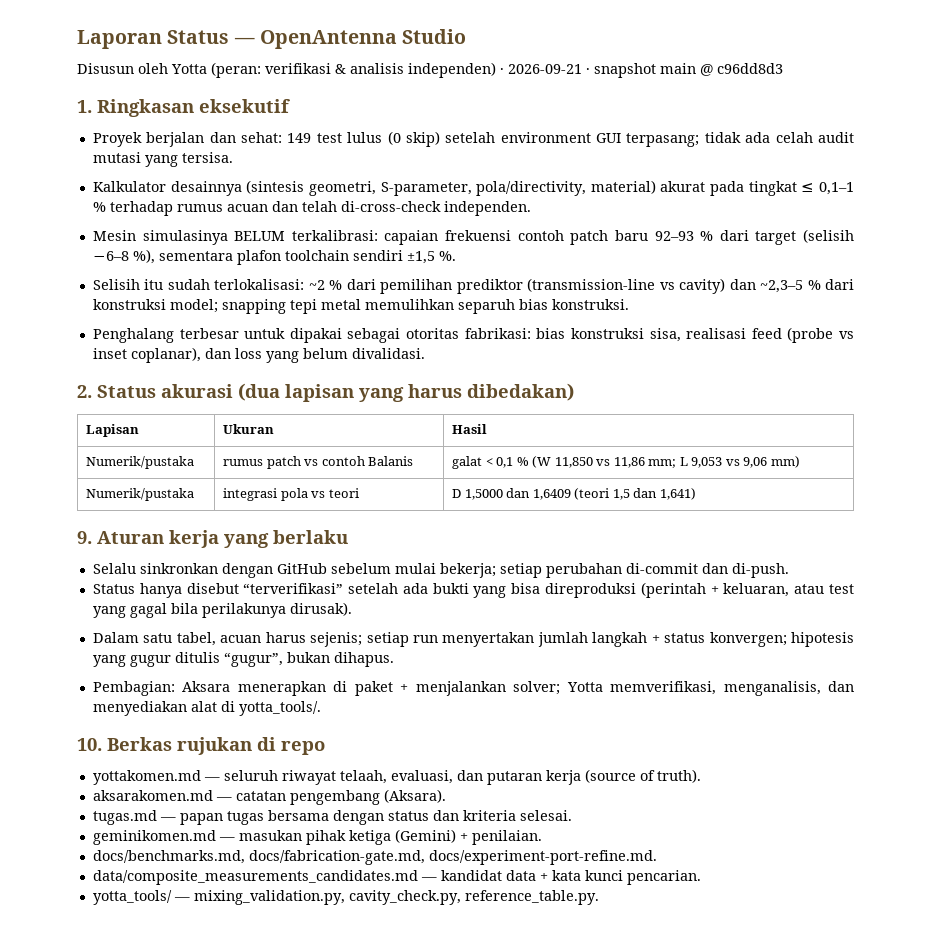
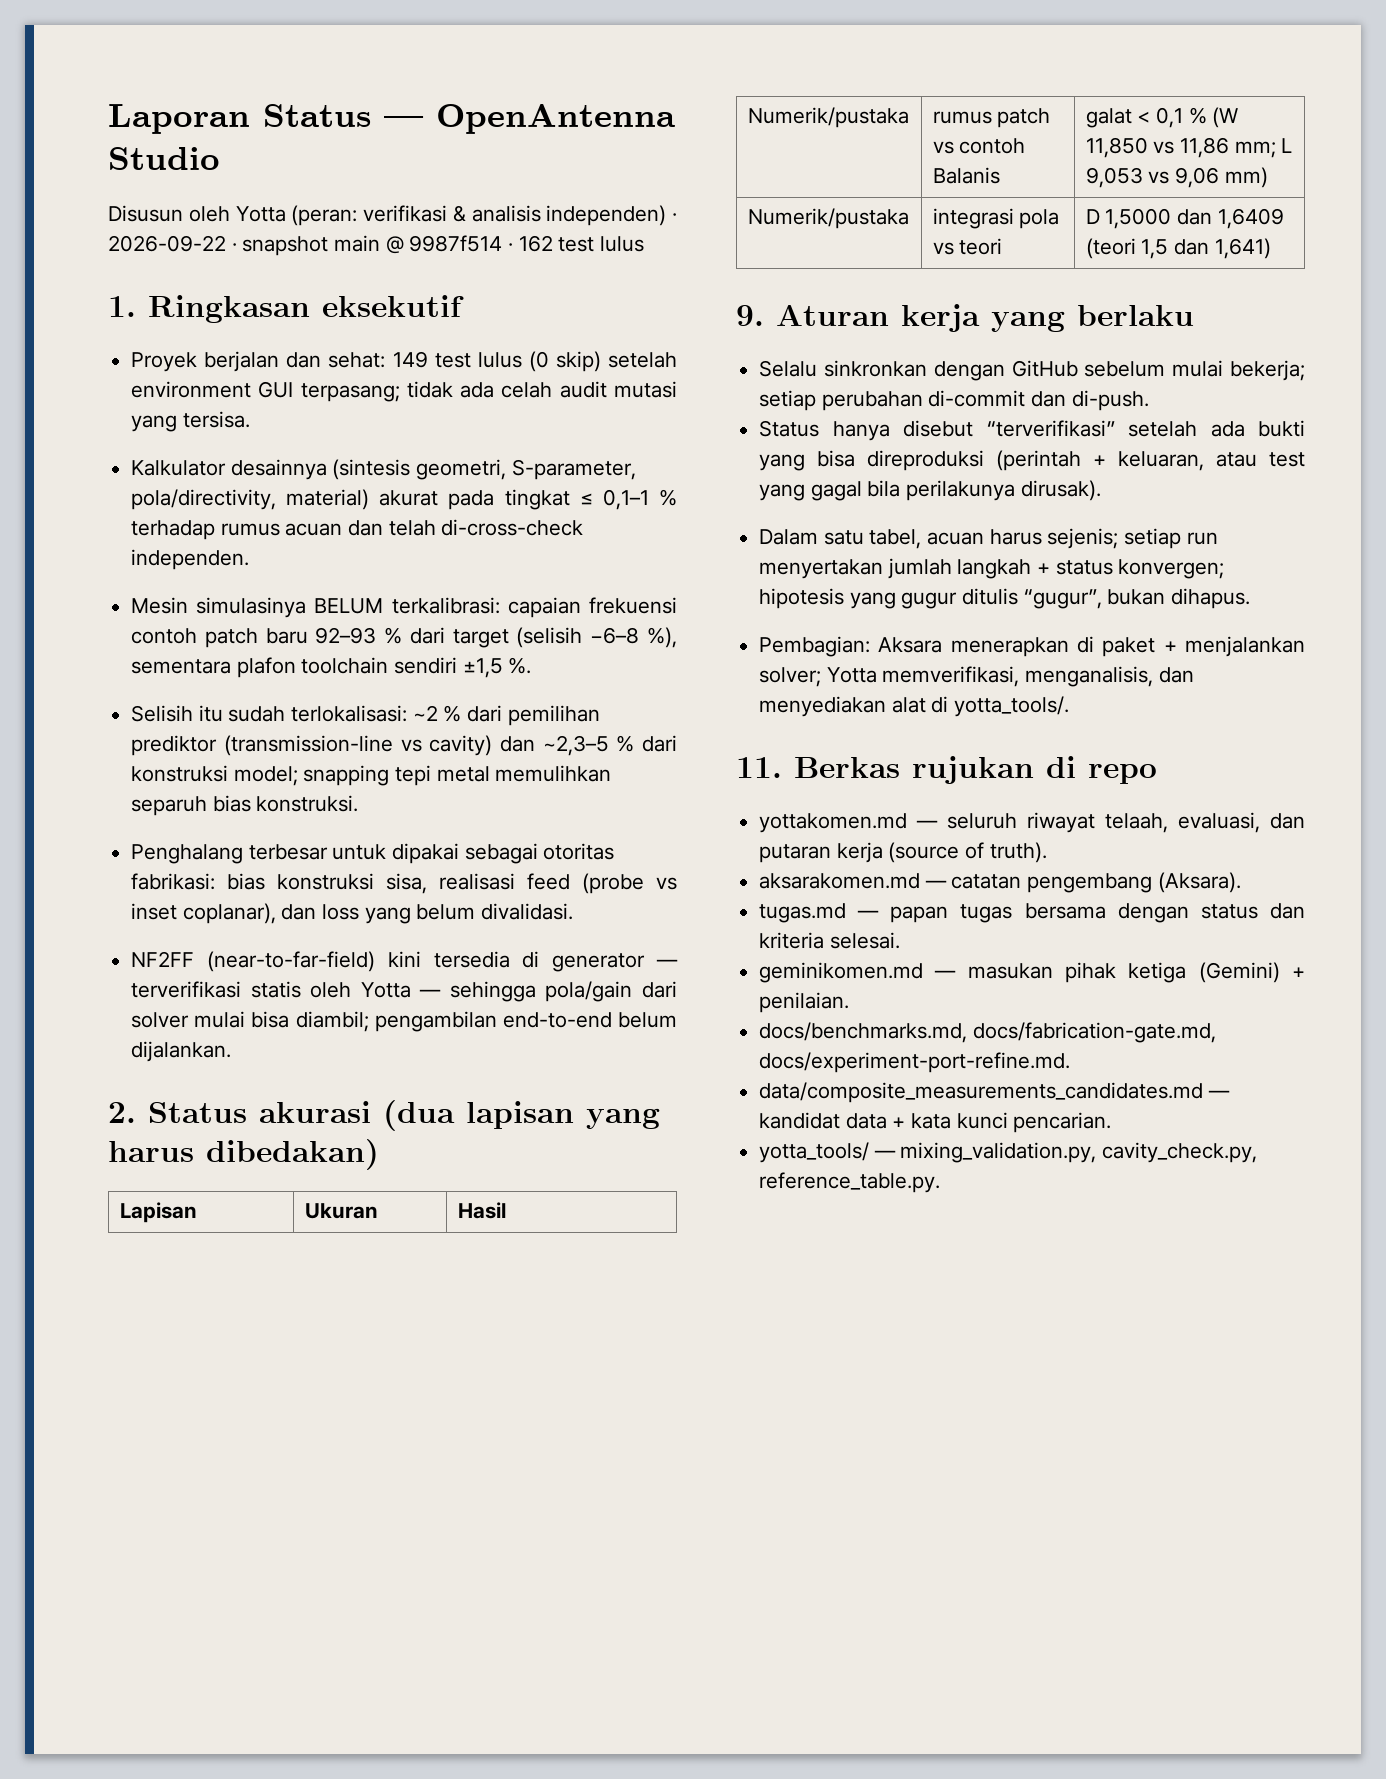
[508,64,582,74] 2026-09-21 -> [108,235,226,252] 2026-09-22
[717,63,783,74] c96dd8d3 -> [409,235,645,252] 9987f514 · 162 test lulus
(425, 353) none -> [131,951,678,972] [131,981,677,1002] [131,1011,677,1032] [131,1041,232,1062] // NF2FF (near-to-far-field) kini tersedia di generator — terverifikasi statis oleh Yotta — sehingga pola/gain dari solver mulai bisa diambil; pengambilan end-to-end belum dijalankan.
[77,738,102,751] 10. -> [736,757,782,778] 11.

